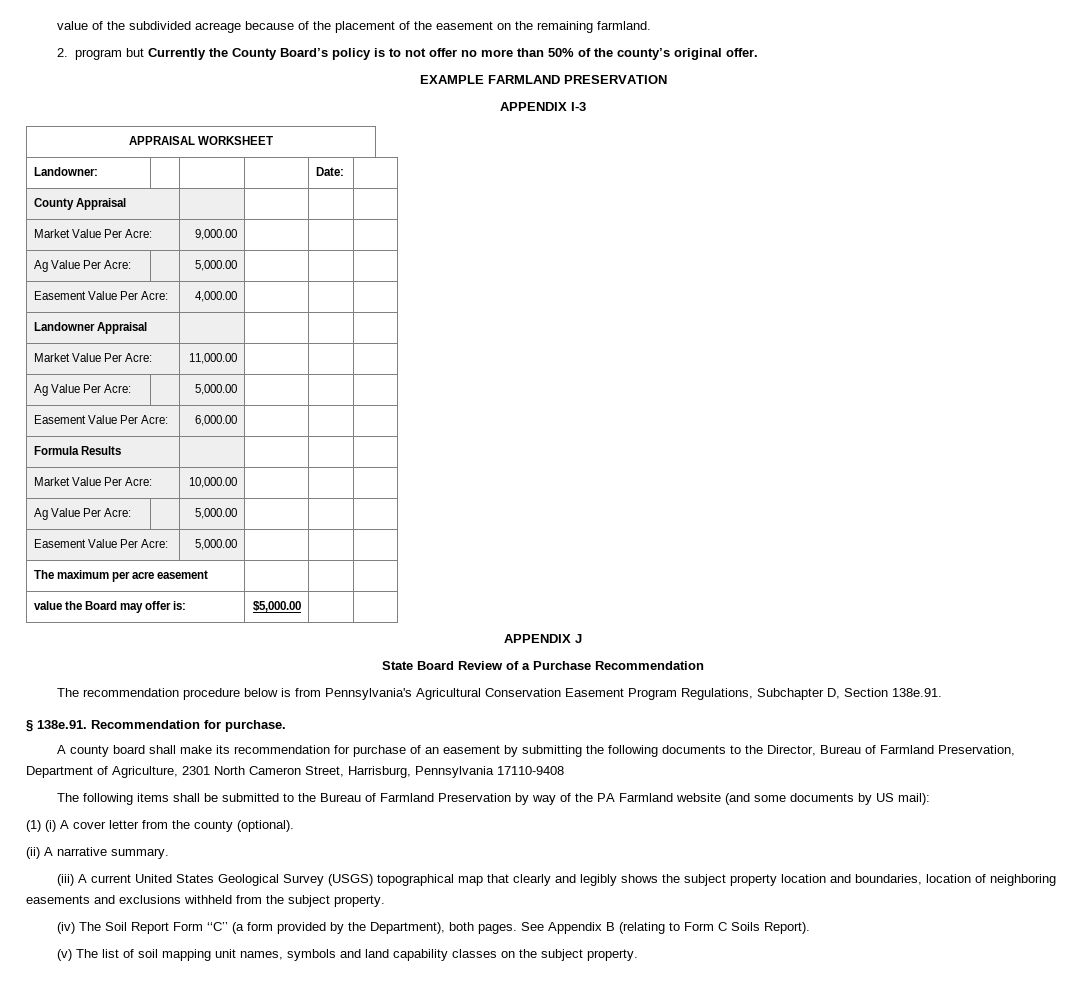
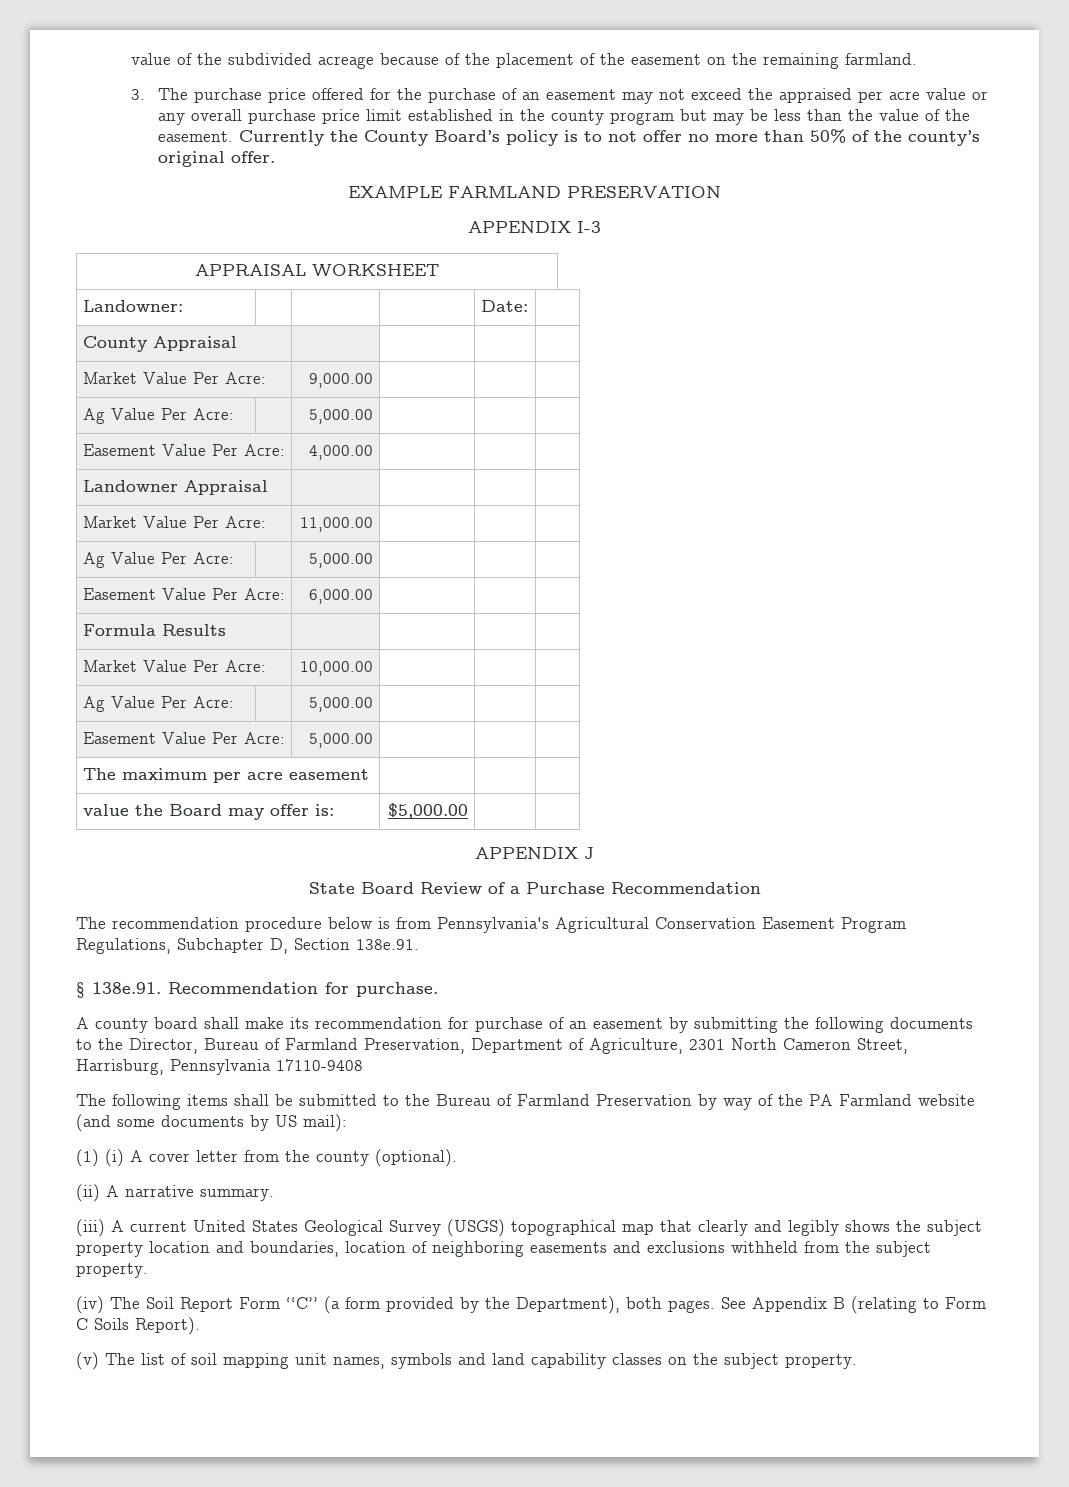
[57,48,144,60] 2. program but -> [130,88,989,104] [158,109,971,125] [158,131,234,142] 3. The purchase price offered for the purchase of an easement may not exceed the appraised per acre value or any overall purchase price limit established in the county program but may be less than the value of the easement.

